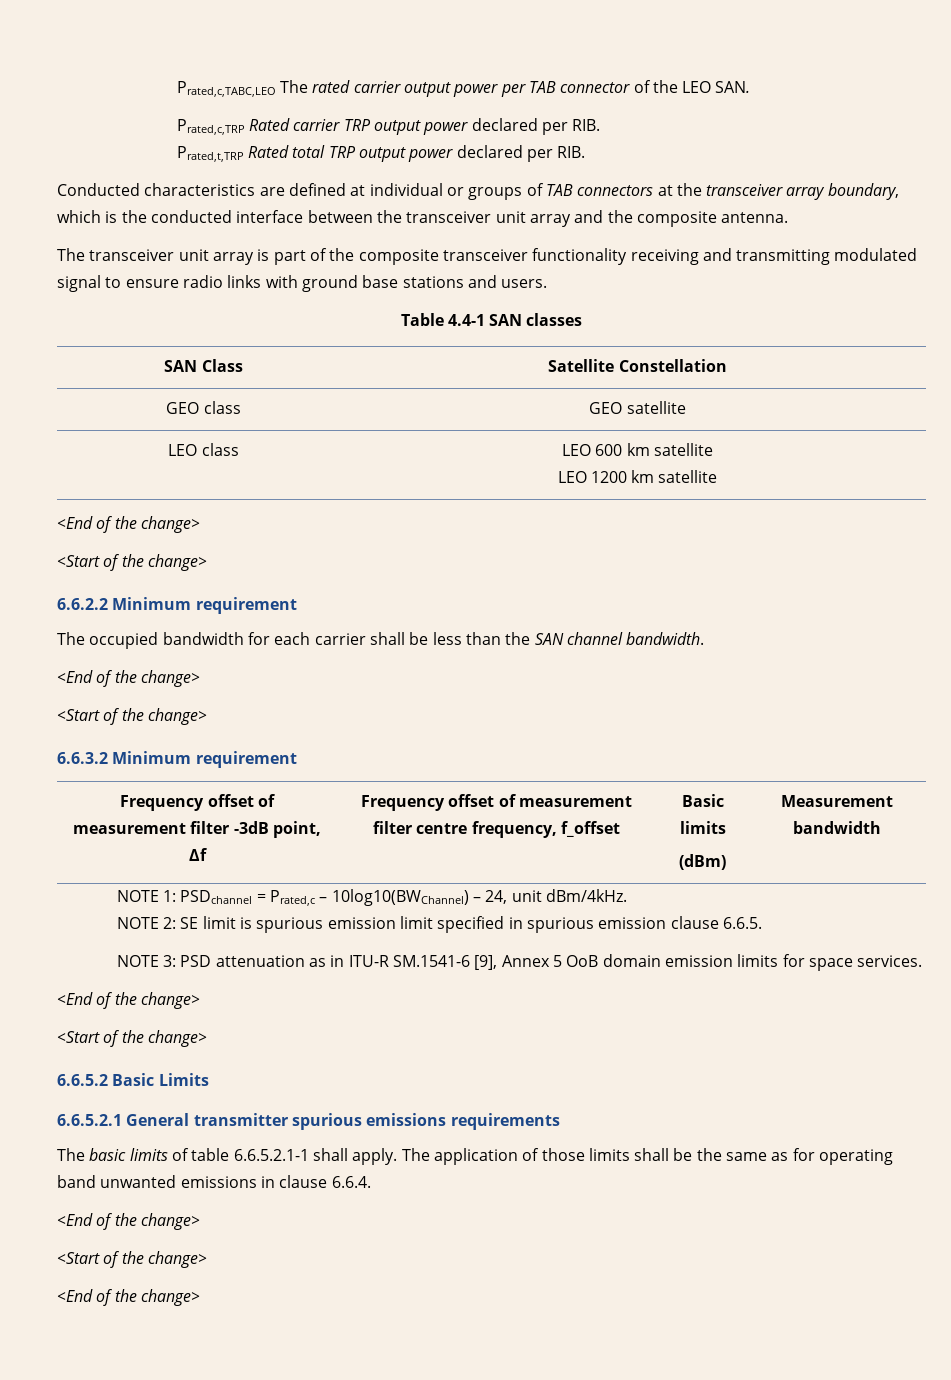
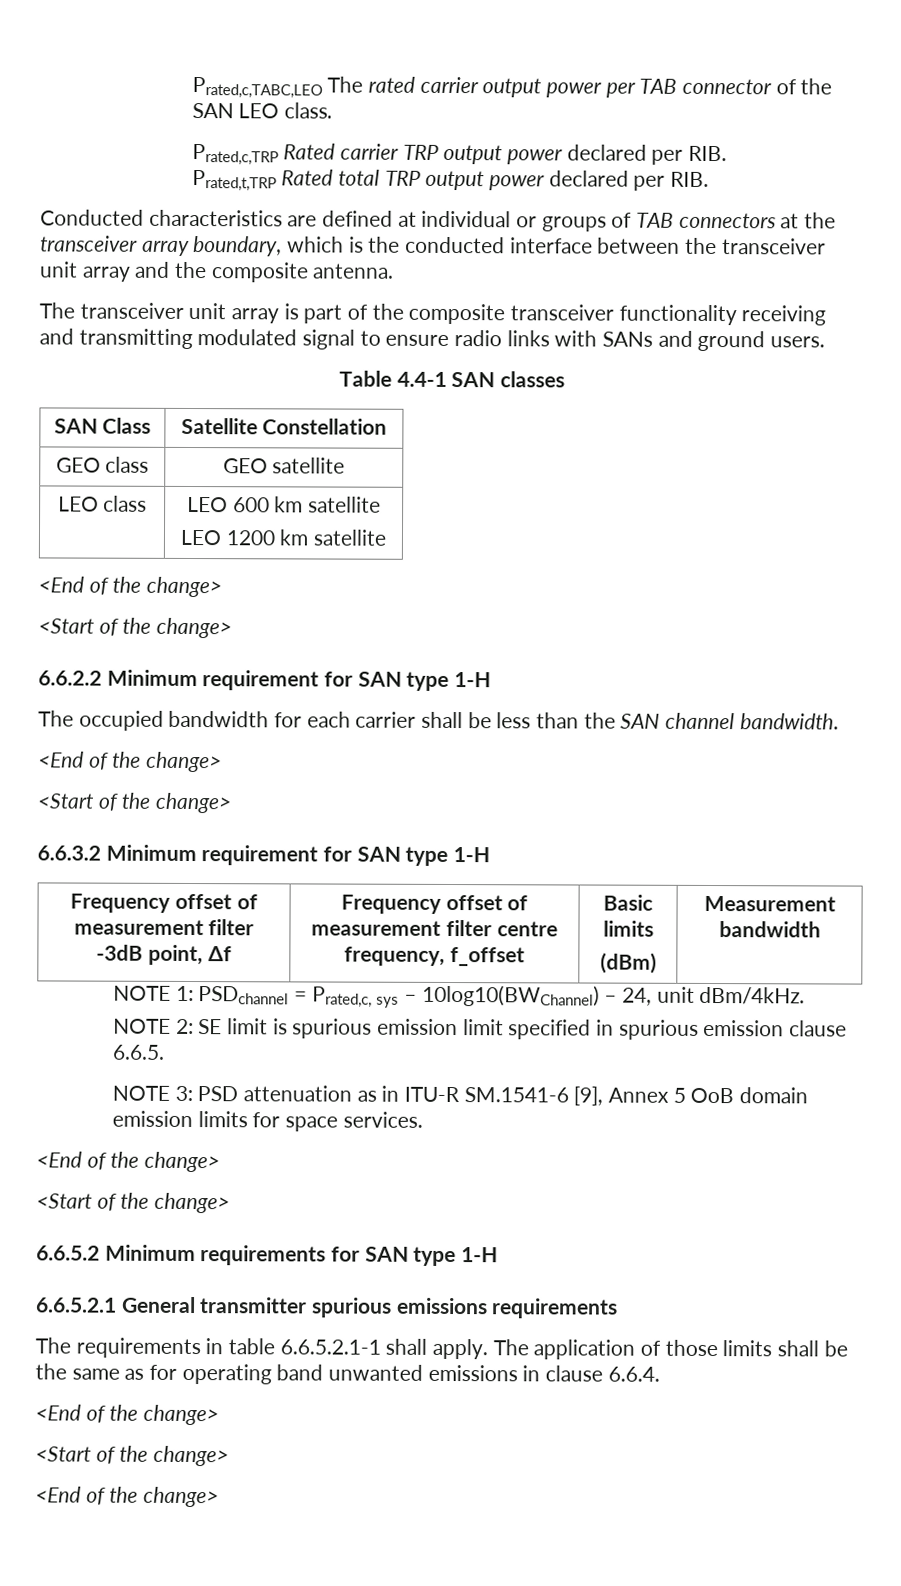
[682,81,751,93] LEO SAN. -> [191,102,334,119] SAN LEO class.
[301,275,497,292] ground base stations and -> [602,330,766,352] SANs and ground
(297, 605) none -> [324,671,492,691] for SAN type 1-H
(297, 759) none -> [323,846,491,866] for SAN type 1-H
[270,890,316,906] Prated,c -> [311,986,400,1008] Prated,c, sys
[112,1073,209,1086] Basic Limits -> [104,1244,499,1267] Minimum requirements for SAN type 1-H
[89,1148,189,1161] basic limits of -> [75,1337,224,1359] requirements in

